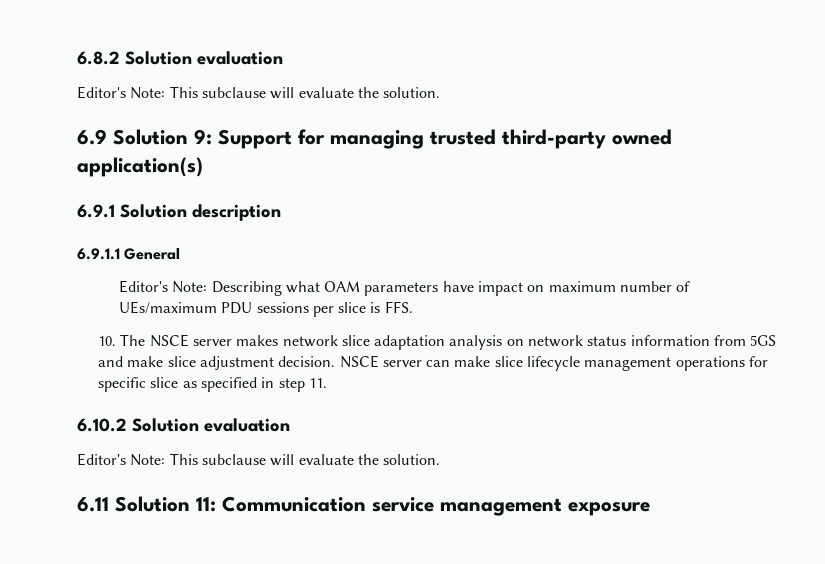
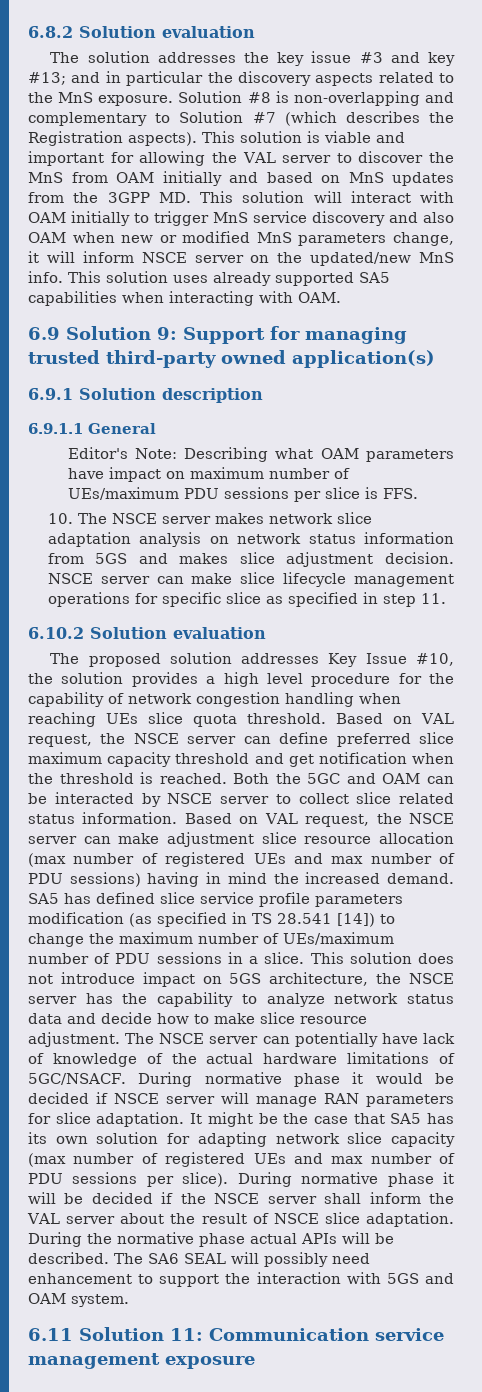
[77,86,441,99] Editor's Note: This subclause will evaluate the solution. -> [50,51,455,66] [28,71,454,86] [28,91,454,106] [28,111,455,126] [28,131,405,146] [28,151,454,166] [28,171,454,186] [28,191,454,203] [28,211,454,226] [28,231,454,246] [28,251,454,266] [28,271,390,286] [28,291,341,306] The solution addresses the key issue #3 and key #13; and in particular the discovery aspects related to the MnS exposure. Solution #8 is non-overlapping and complementary to Solution #7 (which describes the Registration aspects). This solution is viable and important for allowing the VAL server to discover the MnS from OAM initially and based on MnS updates from the 3GPP MD. This solution will interact with OAM initially to trigger MnS service discovery and also OAM when new or modified MnS parameters change, it will inform NSCE server on the updated/new MnS info. This solution uses already supported SA5 capabilities when interacting with OAM.
[127,356,164,367] make -> [179,553,229,564] makes
[77,453,441,466] Editor's Note: This subclause will evaluate the solution. -> [50,652,455,667] [28,672,454,687] [28,692,401,707] [28,712,455,727] [28,732,454,747] [28,752,455,767] [28,772,454,784] [28,792,454,807] [28,812,454,827] [28,832,454,847] [28,852,455,867] [28,872,455,887] [28,892,403,907] [28,912,395,927] [28,932,394,947] [28,952,455,964] [28,972,454,987] [28,992,455,1007] [28,1012,367,1024] [28,1032,456,1047] [28,1052,455,1067] [28,1072,454,1087] [28,1092,454,1107] [28,1112,454,1127] [28,1132,456,1147] [28,1152,455,1167] [28,1172,454,1187] [28,1192,455,1204] [27,1212,454,1227] [28,1232,394,1247] [28,1252,370,1267] [28,1272,455,1287] [28,1293,129,1307] The proposed solution addresses Key Issue #10, the solution provides a high level procedure for the capability of network congestion handling when reaching UEs slice quota threshold. Based on VAL request, the NSCE server can define preferred slice maximum capacity threshold and get notification when the threshold is reached. Both the 5GC and OAM can be interacted by NSCE server to collect slice related status information. Based on VAL request, the NSCE server can make adjustment slice resource allocation (max number of registered UEs and max number of PDU sessions) having in mind the increased demand. SA5 has defined slice service profile parameters modification (as specified in TS 28.541 [14]) to change the maximum number of UEs/maximum number of PDU sessions in a slice. This solution does not introduce impact on 5GS architecture, the NSCE server has the capability to analyze network status data and decide how to make slice resource adjustment. The NSCE server can potentially have lack of knowledge of the actual hardware limitations of 5GC/NSACF. During normative phase it would be decided if NSCE server will manage RAN parameters for slice adaptation. It might be the case that SA5 has its own solution for adapting network slice capacity (max number of registered UEs and max number of PDU sessions per slice). During normative phase it will be decided if the NSCE server shall inform the VAL server about the result of NSCE slice adaptation. During the normative phase actual APIs will be described. The SA6 SEAL will possibly need enhancement to support the interaction with 5GS and OAM system.

